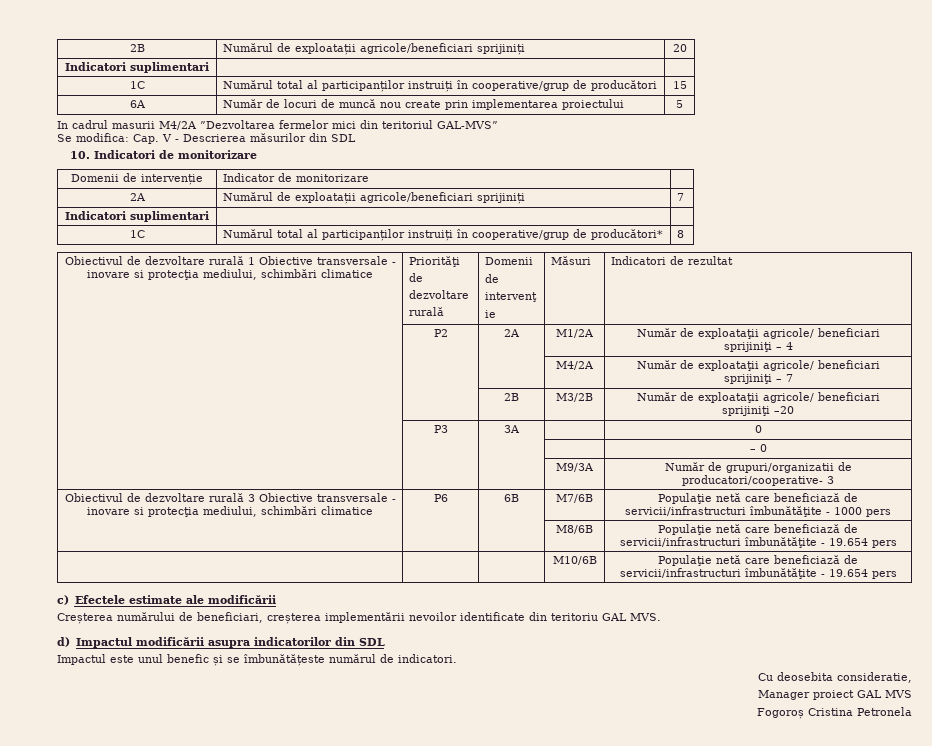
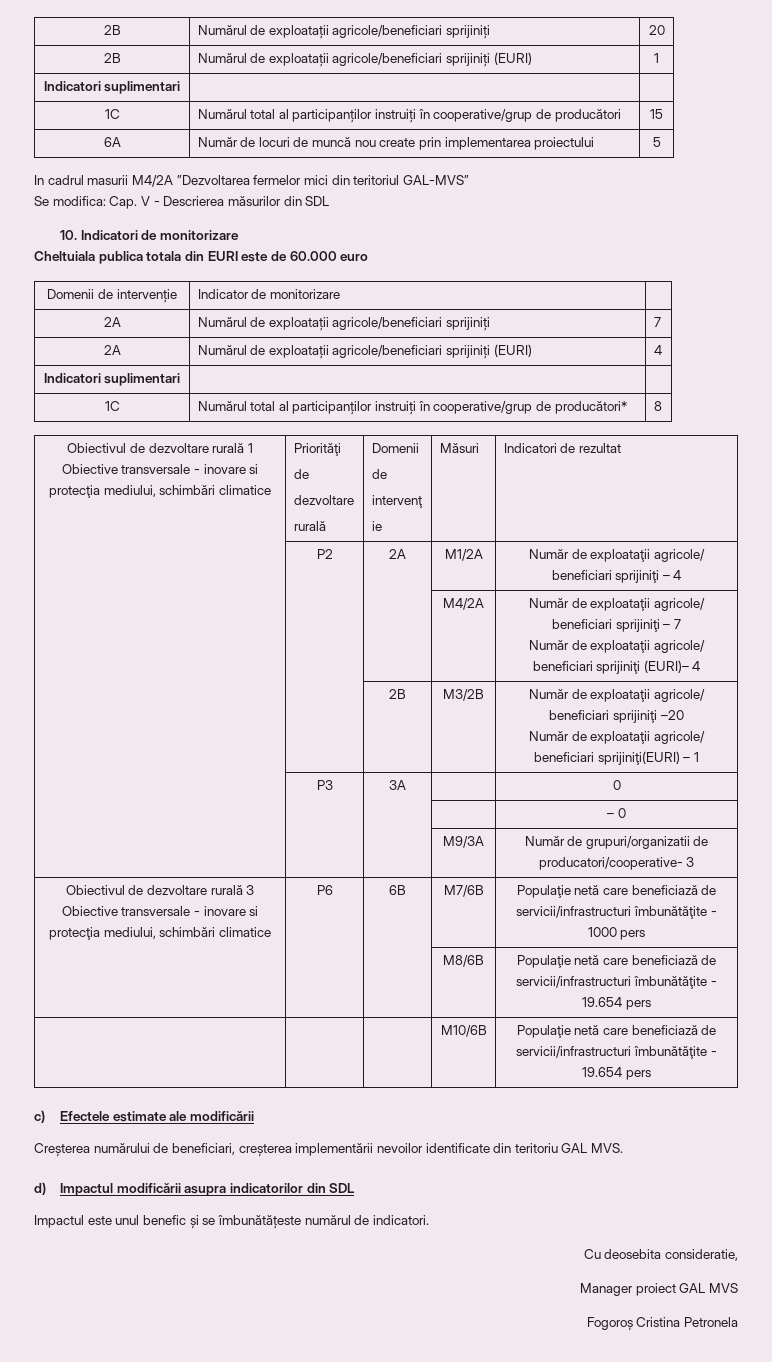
(687, 48) none -> [103,53,121,63] [197,52,532,67] [654,53,659,63] // 2B | Numărul de exploatații agricole/beneficiari sprijiniți (EURI) | 1
(257, 154) none -> [34,251,369,264] // Cheltuiala publica totala din EURI este de 60.000 euro
(685, 197) none -> [103,345,121,355] [197,344,532,359] [653,345,662,355] // 2A | Numărul de exploatații agricole/beneficiari sprijiniți (EURI) | 4
(793, 378) none -> [529,640,705,653] [532,660,701,674] // Număr de exploataţii agricole/ beneficiari sprijiniţi (EURI)– 4
(795, 410) none -> [529,731,705,744] [534,751,699,765] // Număr de exploataţii agricole/ beneficiari sprijiniţi(EURI) – 1

